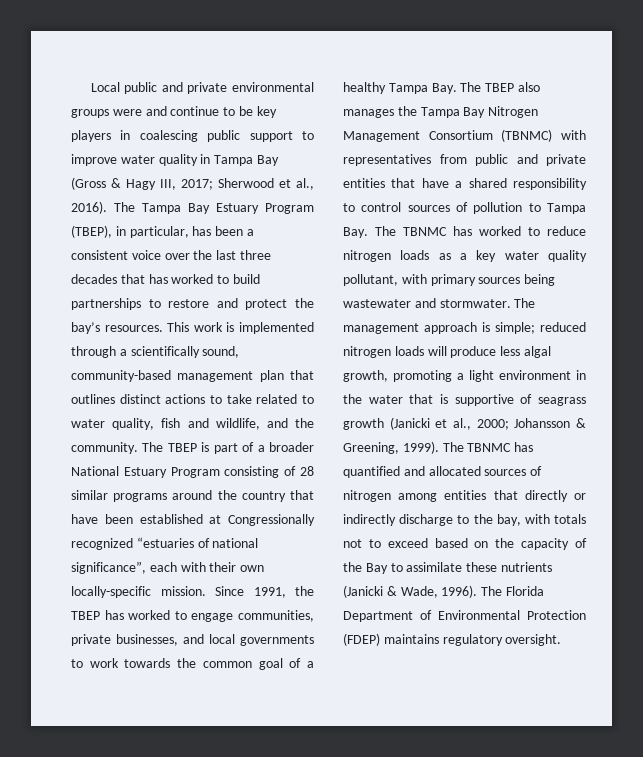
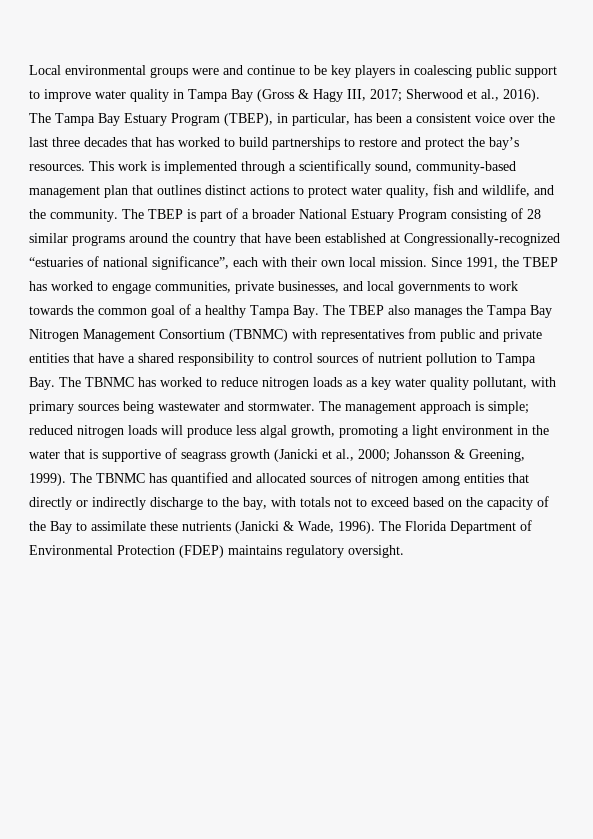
[124,82,228,94] public and private -> (61, 70) none
[226,394,314,404] take related to -> [308,186,347,198] protect
[228,514,315,526] [71,538,133,550] Congressionally recognized -> [404,233,560,246] Congressionally-recognized
[71,586,151,598] locally-specific -> [349,257,376,267] local
(468, 207) none -> [378,353,422,363] nutrient

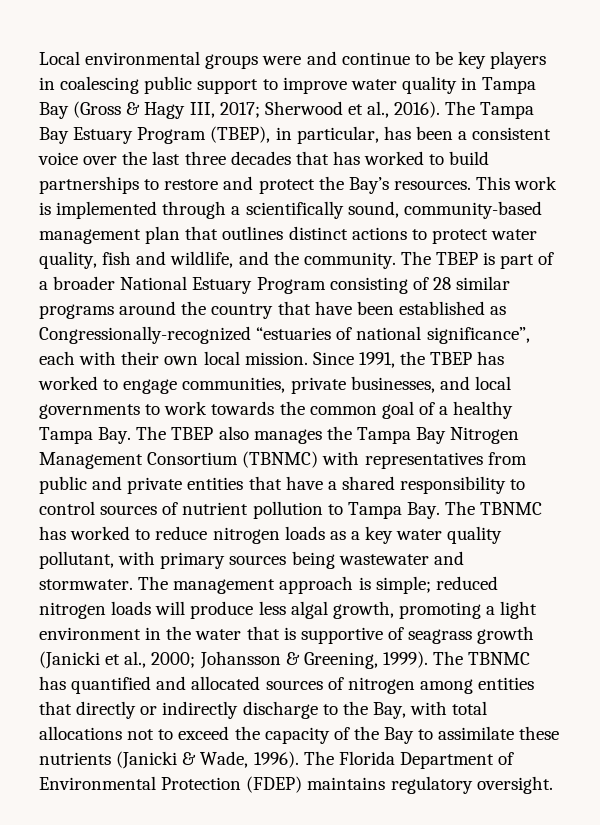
[489,137,519,150] bay’s -> [348,177,389,194] Bay’s
[390,234,400,243] at -> [490,306,507,315] as
[243,497,330,510] bay, with totals -> [372,701,488,719] [39,726,122,740] Bay, with total allocations
[413,497,462,507] based on -> (230, 733) none

